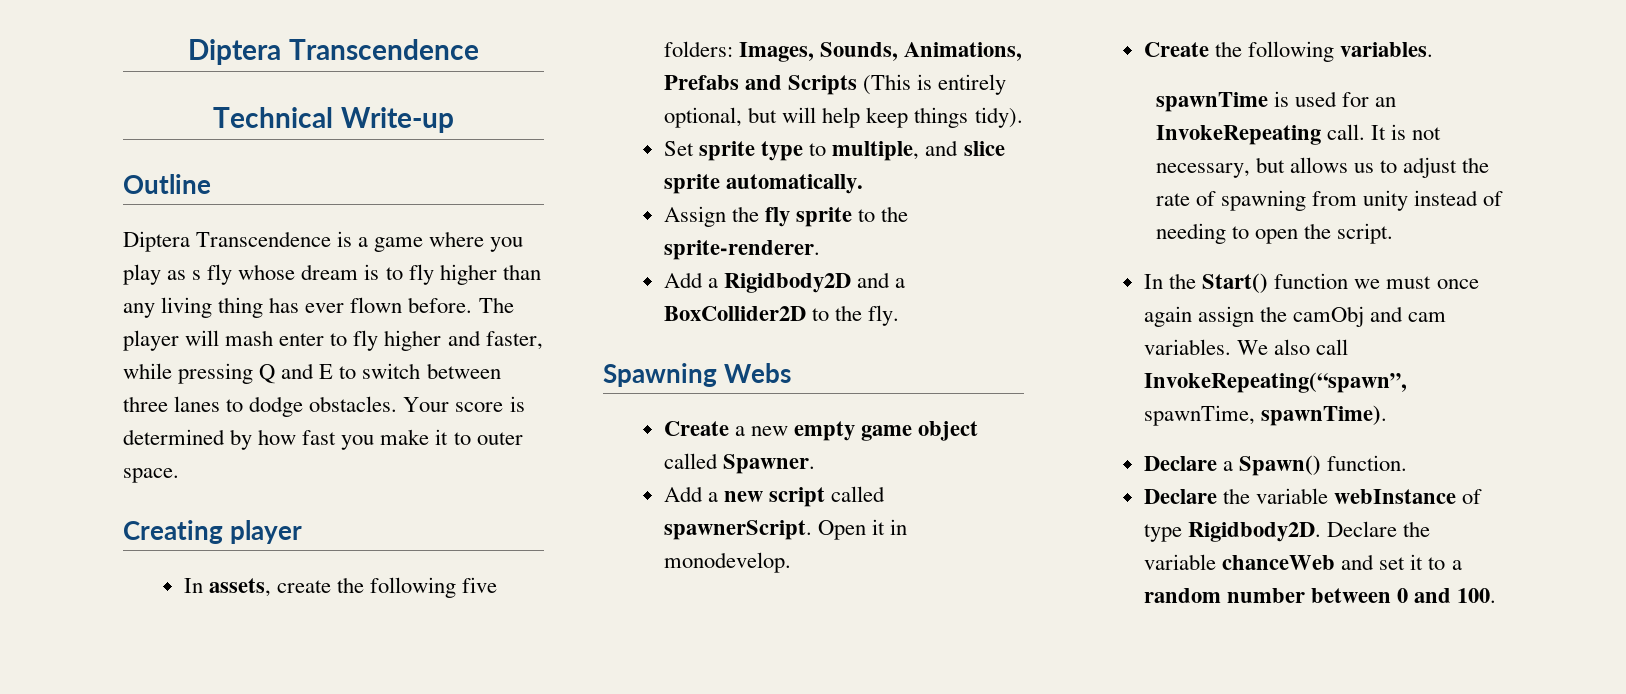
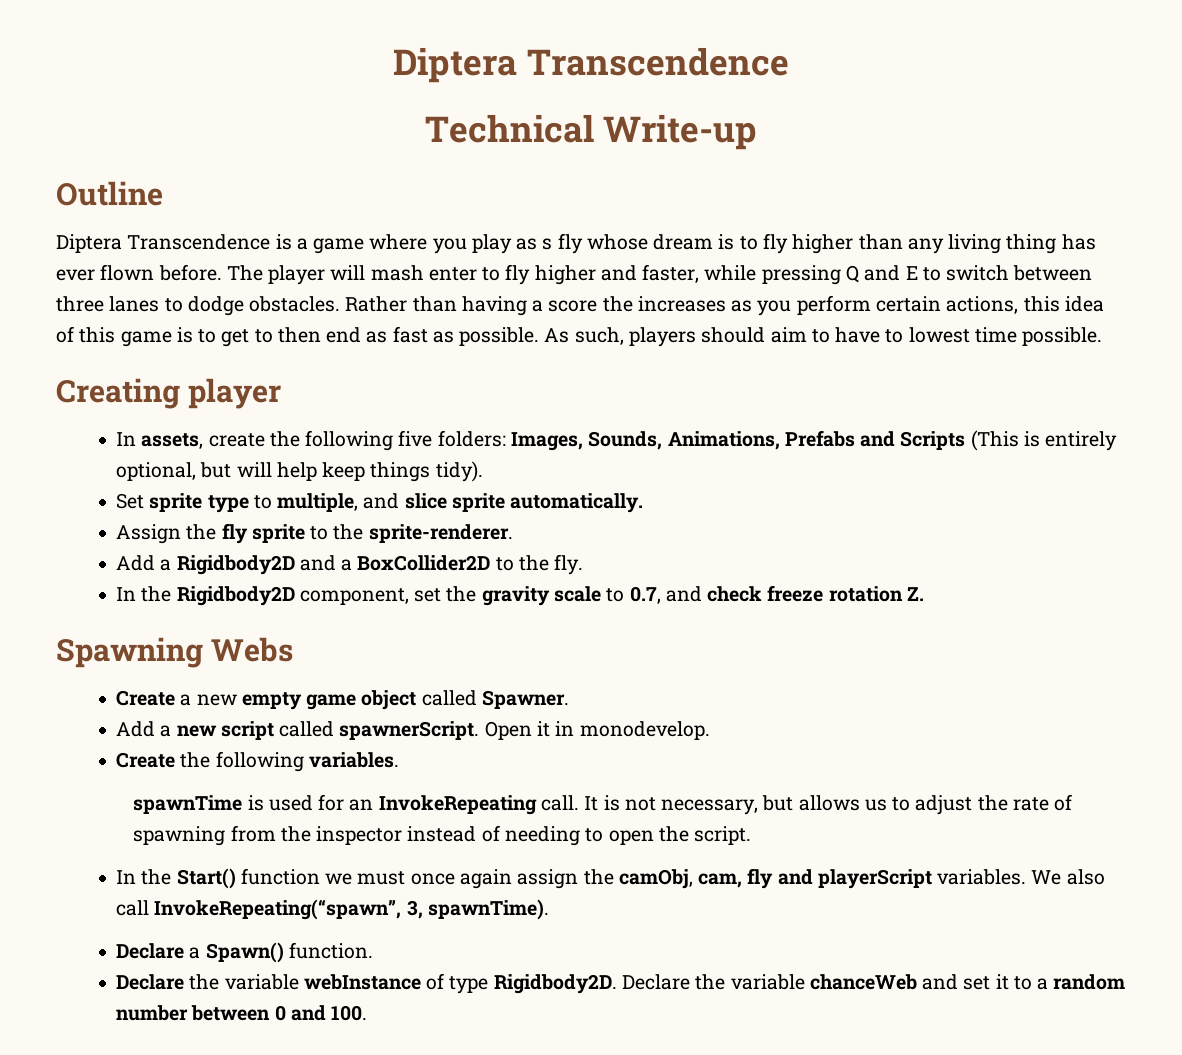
[403,396,525,412] [123,429,523,450] [123,468,179,483] Your score is determined by how fast you make it to outer space. -> [345,295,1104,316] [56,326,1103,347] Rather than having a score the increases as you perform certain actions, this idea of this game is to get to then end as fast as possible. As such, players should aim to have to lowest time possible.
(900, 315) none -> [116,585,924,606] // In the Rigidbody2D component, set the gravity scale to 0.7, and check freeze rotation Z.
[1363,190,1409,211] unity -> [280,826,403,845] the inspector
[1293,306,1447,327] camObj and cam -> [618,868,932,889] camObj, cam, fly and playerScript
[1144,405,1256,426] spawnTime, -> [406,900,423,919] 3,

